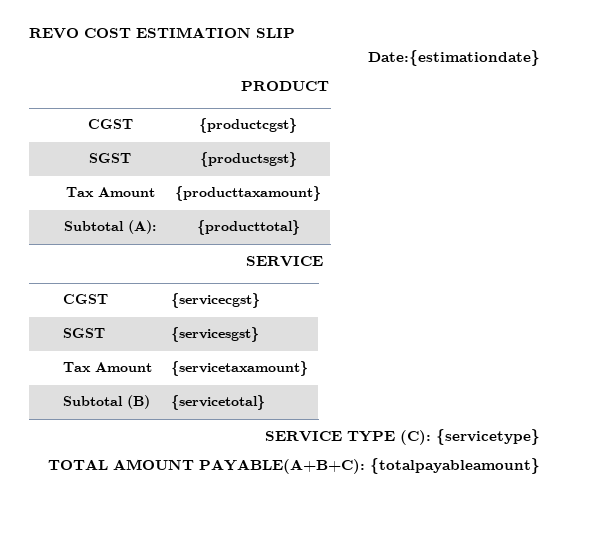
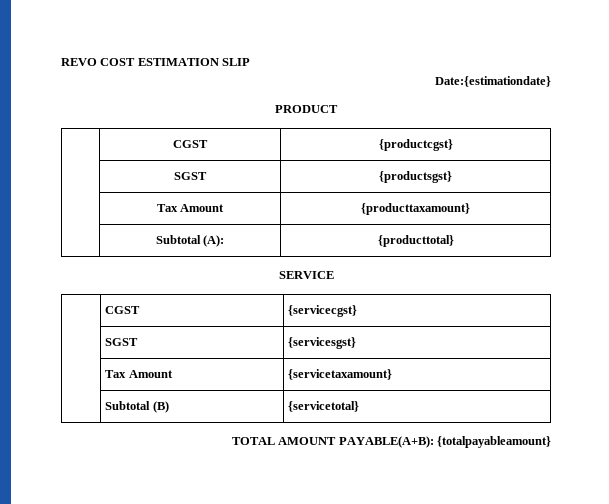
[265,429,540,445] // SERVICE TYPE (C): {servicetype} -> (360, 406) none
[199,459,365,474] PAYABLE(A+B+C): -> [338,436,434,448] PAYABLE(A+B):

